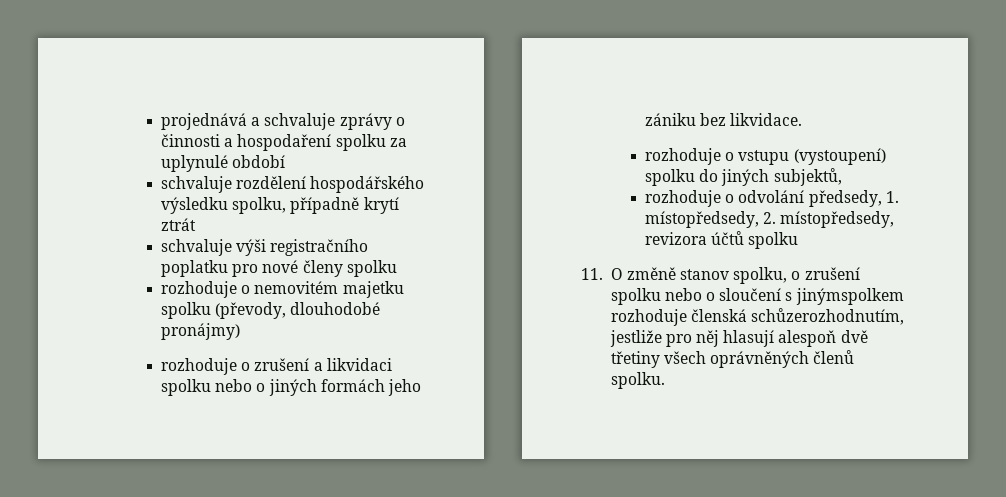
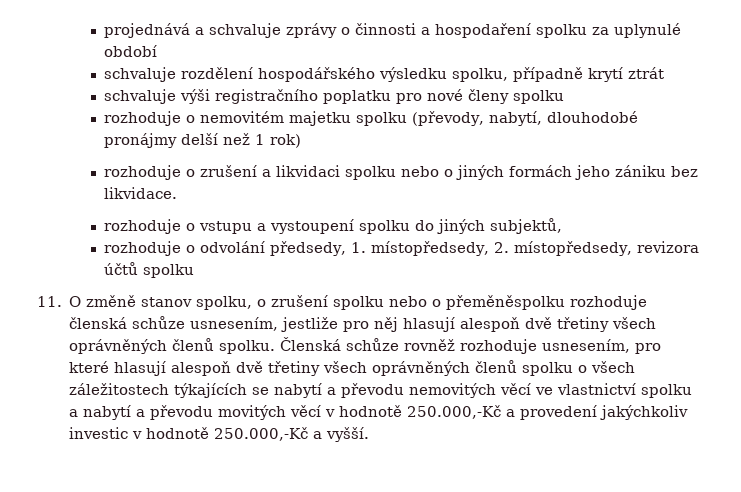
[290,302,381,315] [161,323,241,340] dlouhodobé pronájmy) -> [488,111,638,126] [103,133,301,148] nabytí, dlouhodobé pronájmy delší než 1 rok)
[793,148,886,165] (vystoupení) -> [256,219,354,234] a vystoupení
[719,288,904,305] [610,308,905,326] sloučení s jinýmspolkem rozhoduje členská schůzerozhodnutím, -> [446,295,648,310] [69,316,279,331] přeměněspolku rozhoduje členská schůze usnesením,
(665, 380) none -> [280,337,662,354] [69,360,636,376] [69,383,693,398] [69,405,689,420] [69,427,370,442] Členská schůze rovněž rozhoduje usnesením, pro které hlasují alespoň dvě třetiny všech oprávněných členů spolku o všech záležitostech týkajících se nabytí a převodu nemovitých věcí ve vlastnictví spolku a nabytí a převodu movitých věcí v hodnotě 250.000,-Kč a provedení jakýchkoliv investic v hodnotě 250.000,-Kč a vyšší.

